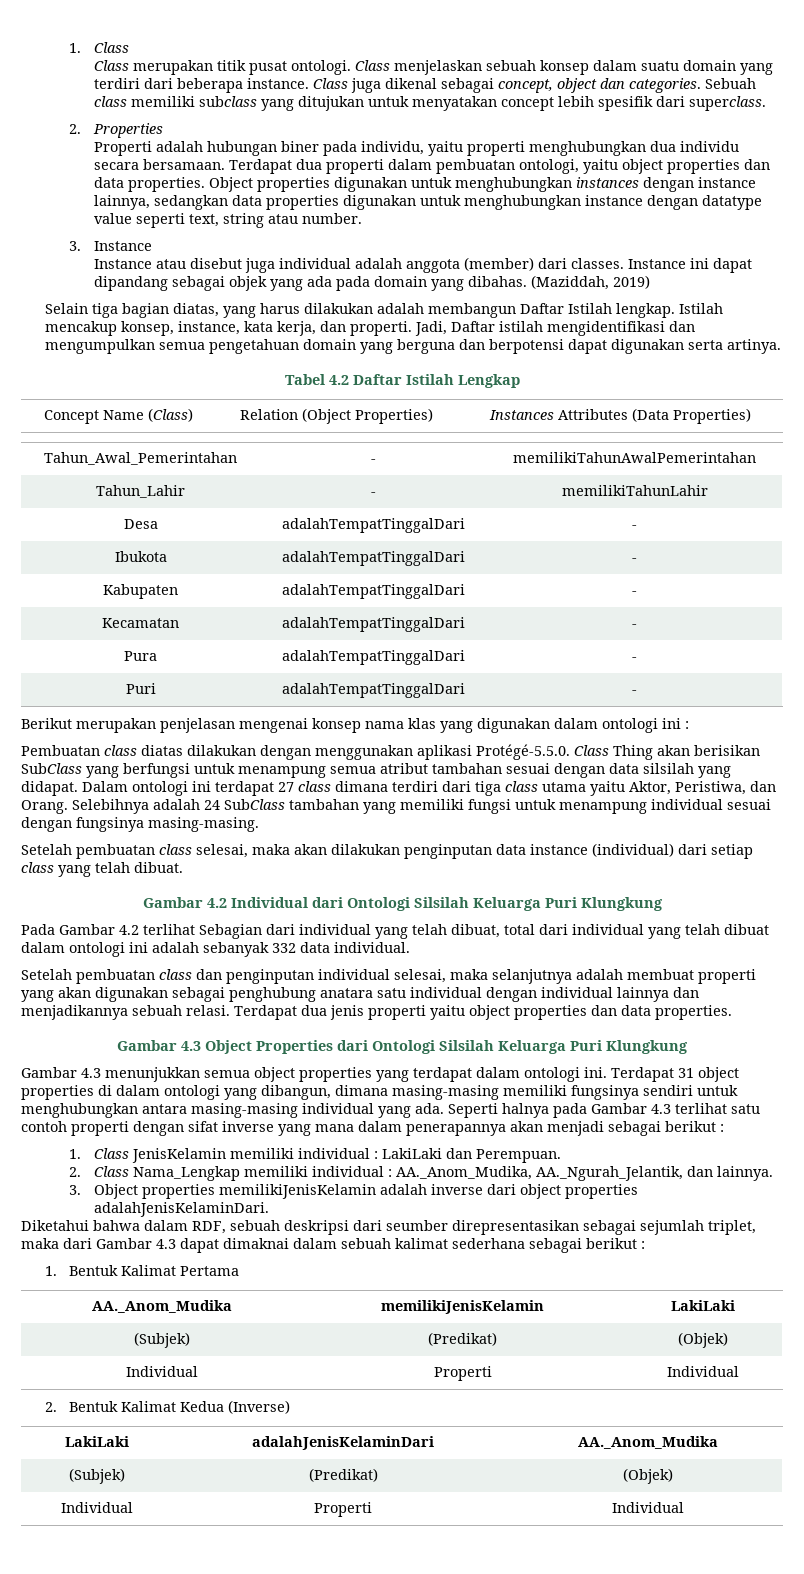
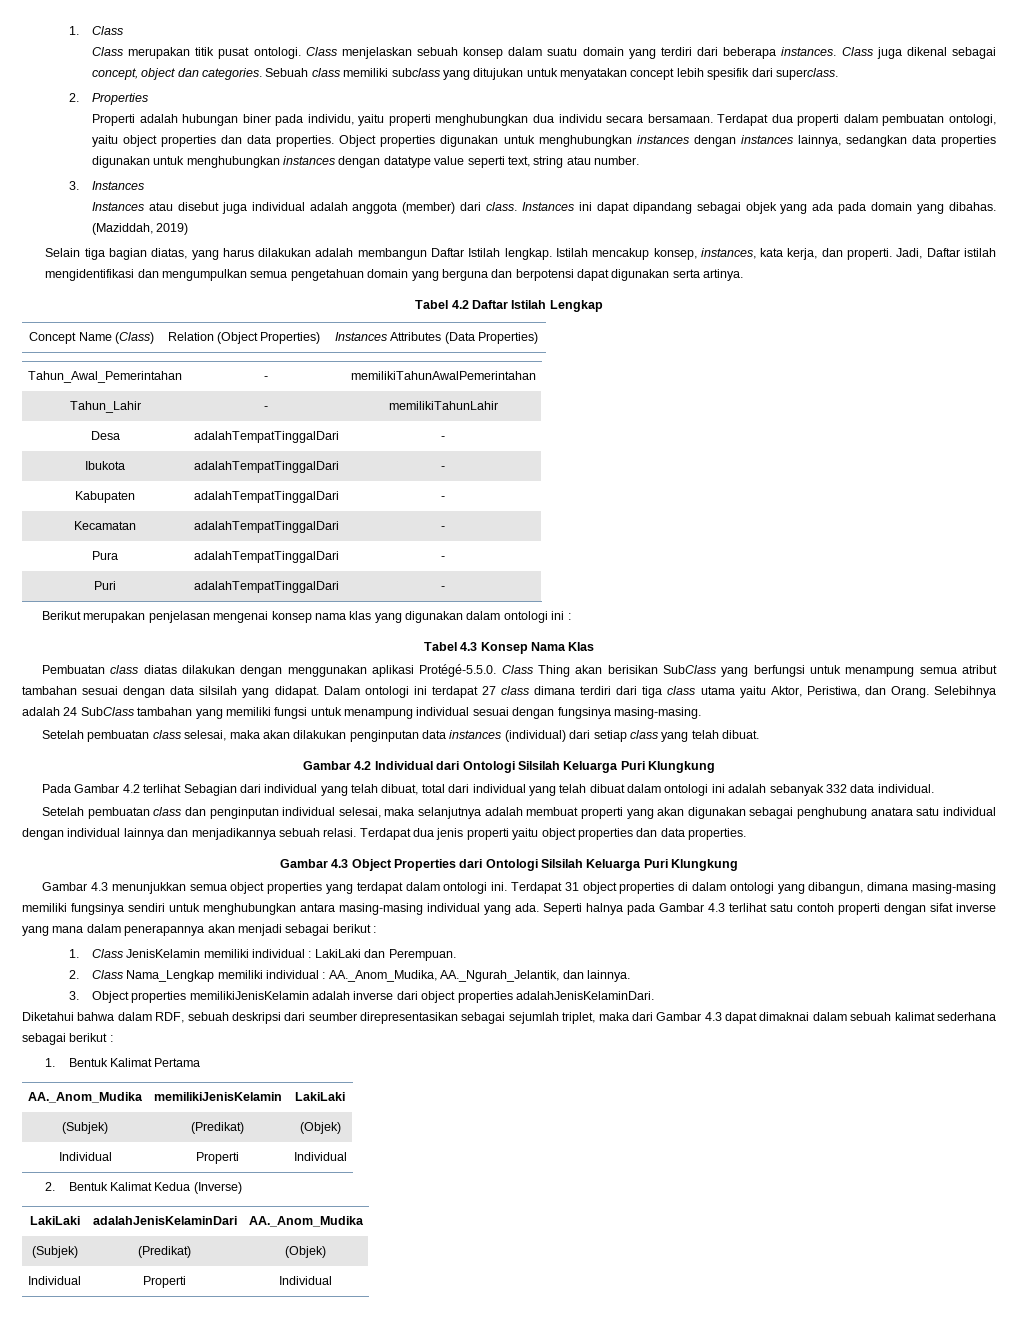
[246,78,309,89] instance. -> [781,47,837,56] instances.
[697,177,756,188] instance -> [740,135,793,144] instances
[584,195,643,206] instance -> [283,156,336,165] instances
[93,241,152,251] [93,259,152,269] Instance // Instance -> [91,181,144,190] [91,202,144,211] Instances // Instances
[570,258,686,269] classes. Instance -> [486,202,575,211] class. Instances
[178,321,241,335] instance, -> [700,248,756,259] instances,
(689, 725) none -> [423,642,595,654] // Tabel 4.3 Konsep Nama Klas
[530,844,588,855] instance -> [449,730,502,739] instances

